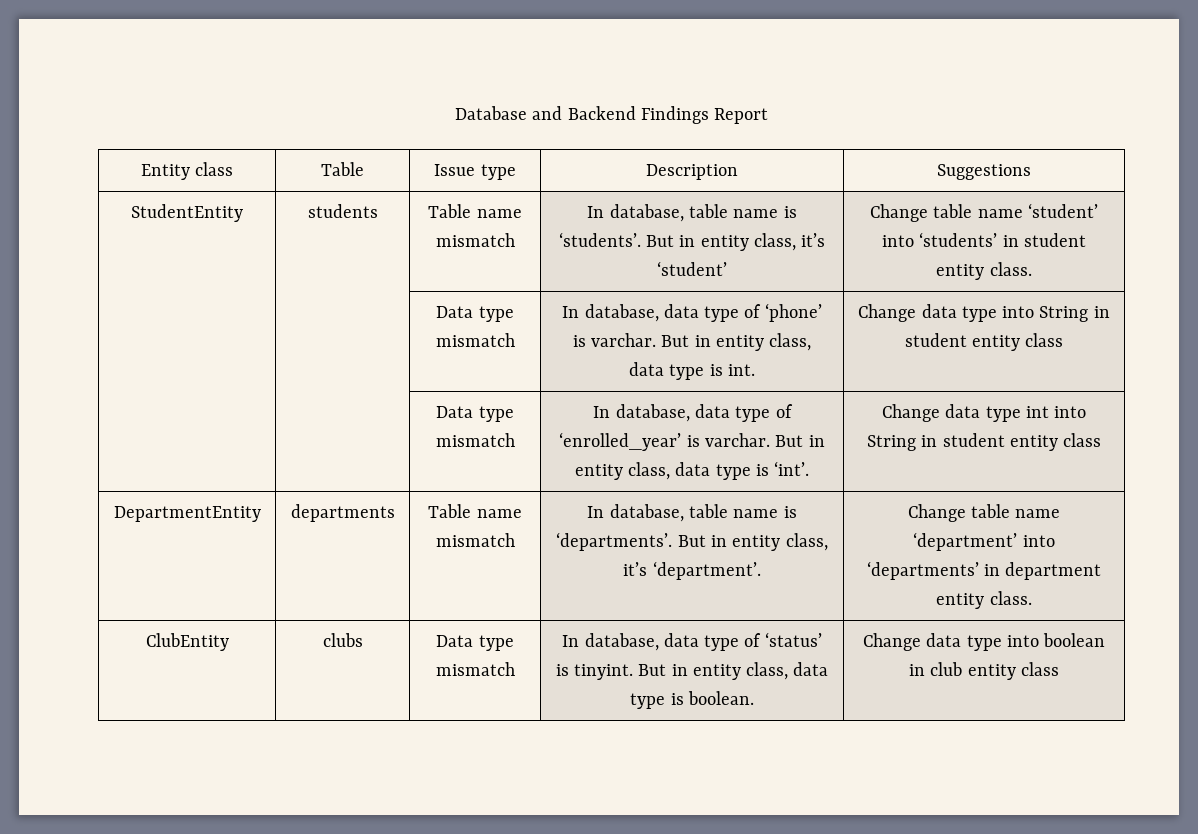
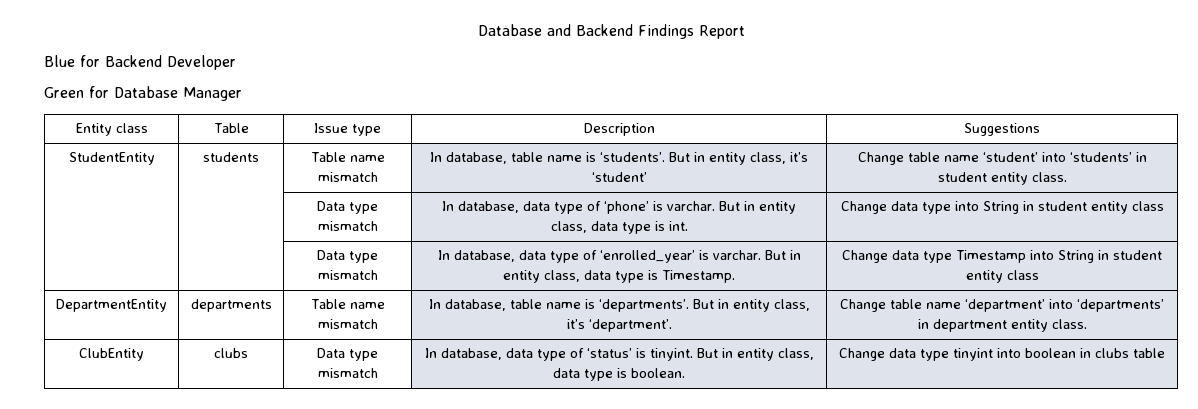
(769, 116) none -> [44,55,236,70] [44,86,242,101] // Blue for Backend Developer // Green for Database Manager
[774,461,810,476] [881,404,1049,422] ‘int’. | Change data type int -> [662,270,735,283] [842,250,1026,263] Timestamp. | Change data type Timestamp
(1002, 643) none -> [953,348,993,361] tinyint
[930,662,1059,680] club entity class -> [1094,348,1165,358] clubs table

